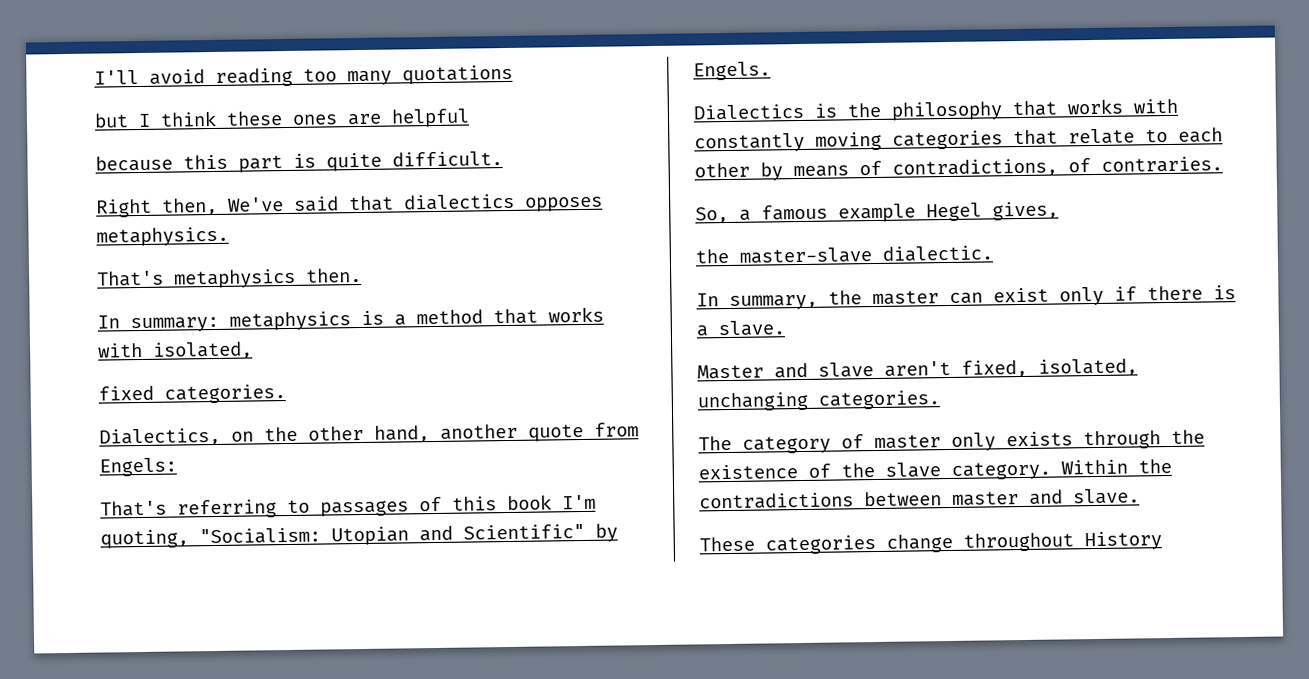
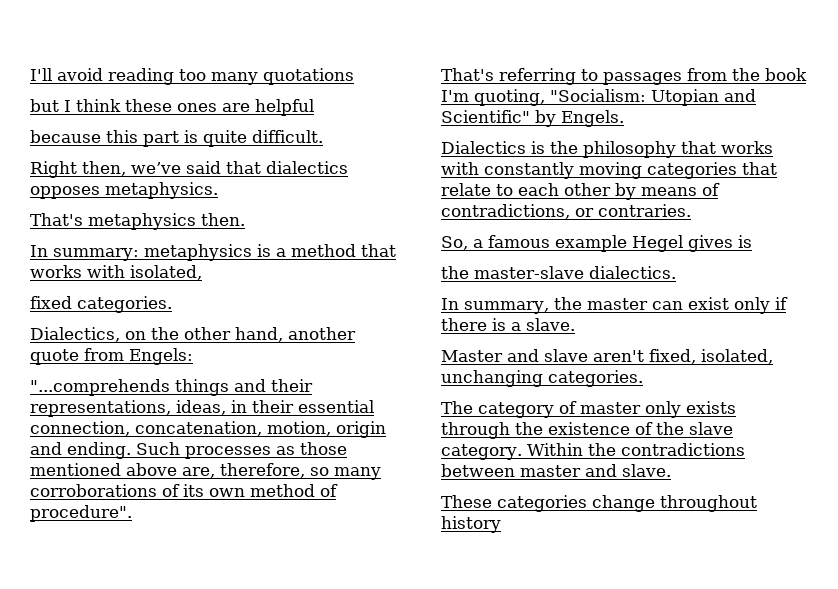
[228,197,284,212] We've -> [131,162,181,174] we’ve
(177, 467) none -> [30,379,313,396] [30,400,374,417] [30,421,386,438] [30,442,347,459] [30,463,381,480] [30,484,338,497] [30,505,132,522] // "...comprehends things and their representations, ideas, in their essential connection, concatenation, motion, origin and ending. Such processes as those mentioned above are, therefore, so many corroborations of its own method of procedure".
[419,496,497,512] of this -> [687,68,760,81] from the
[1068,158,1091,173] of -> [575,208,594,217] or
[992,201,1059,221] gives, -> [688,235,752,252] gives is
[882,245,993,262] dialectic. -> [589,266,676,279] dialectics.
[1084,531,1162,551] History -> [441,516,501,533] history

